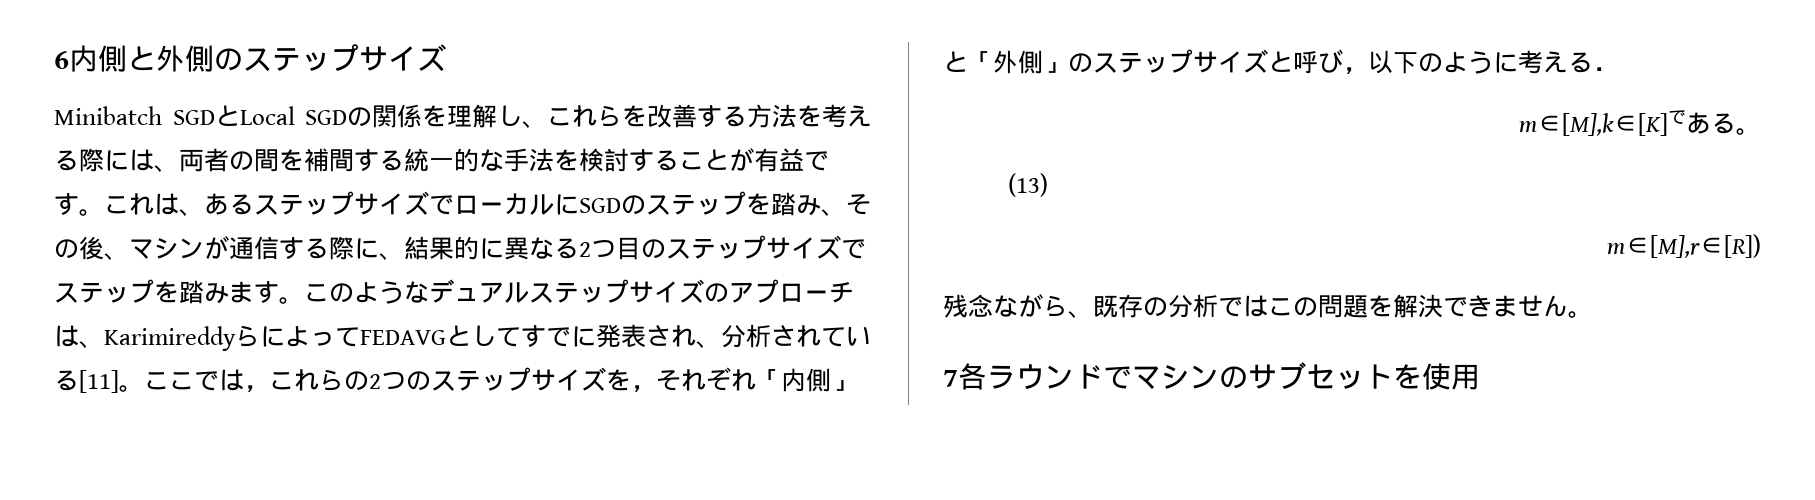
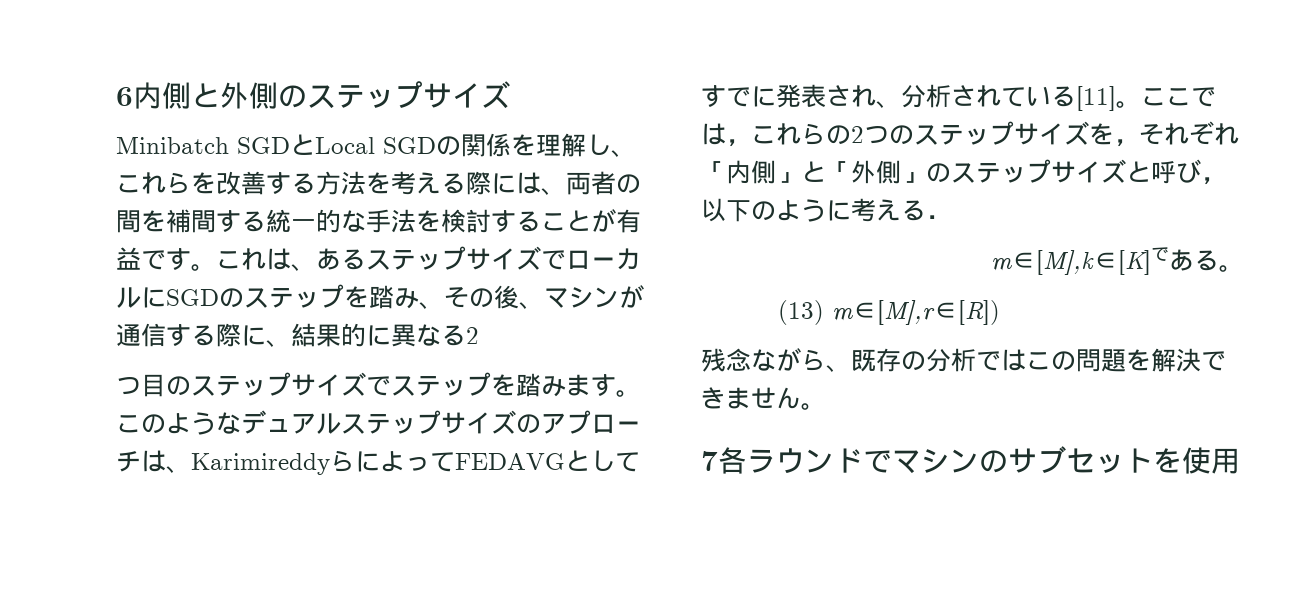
(591, 249) none -> (479, 335) //
(1049, 185) // -> (824, 312) none

